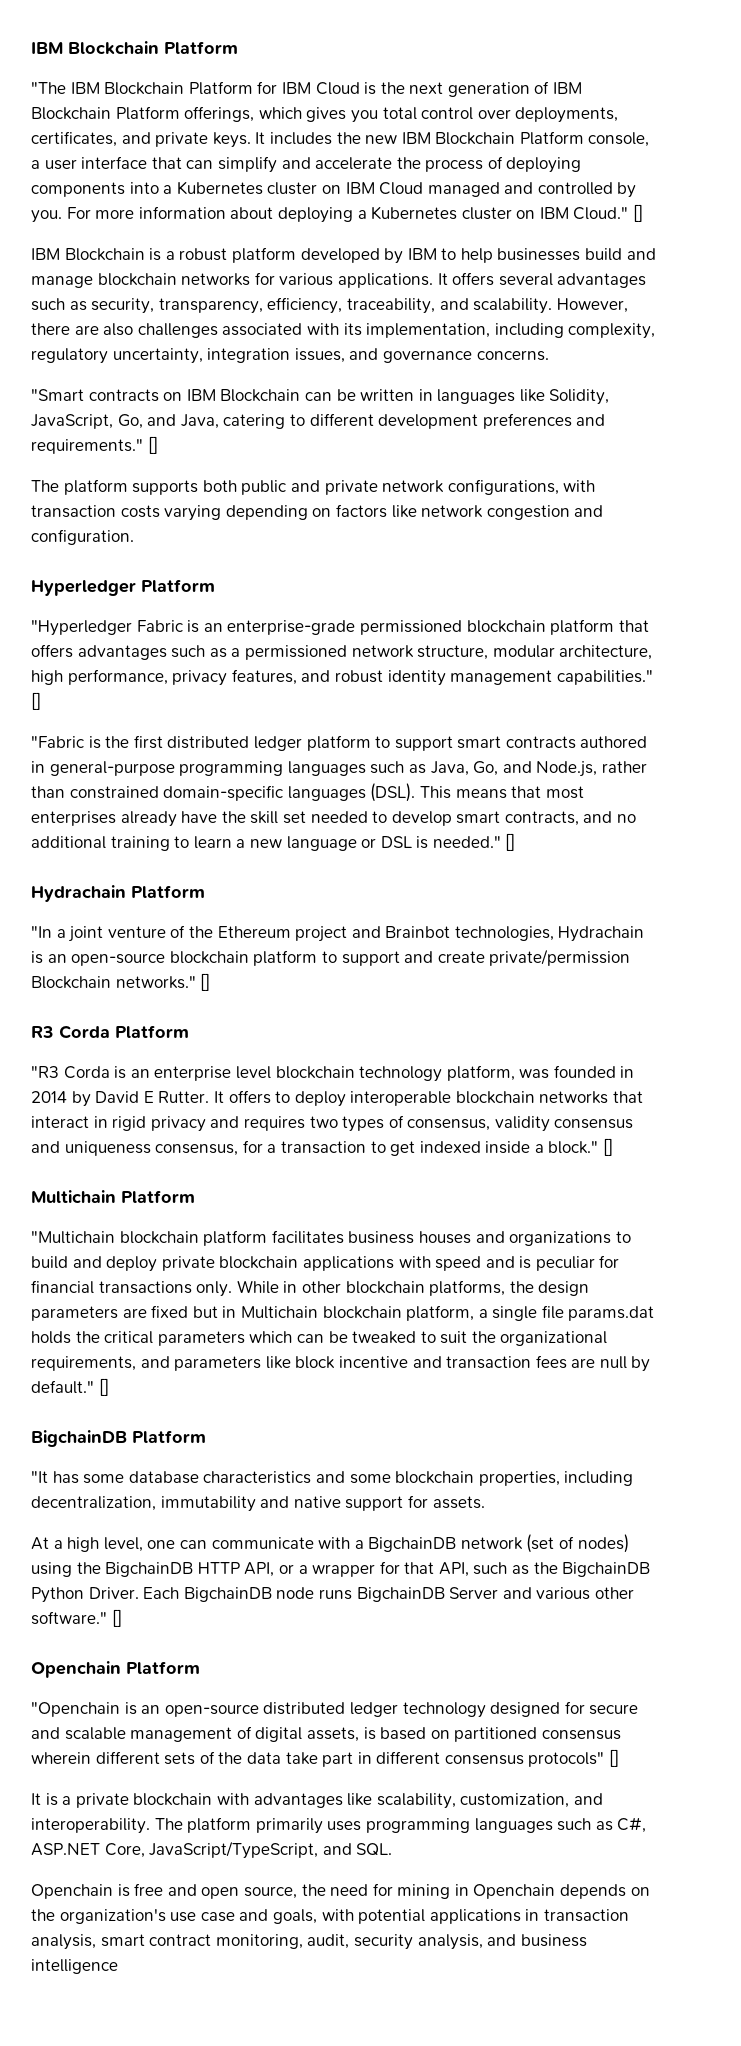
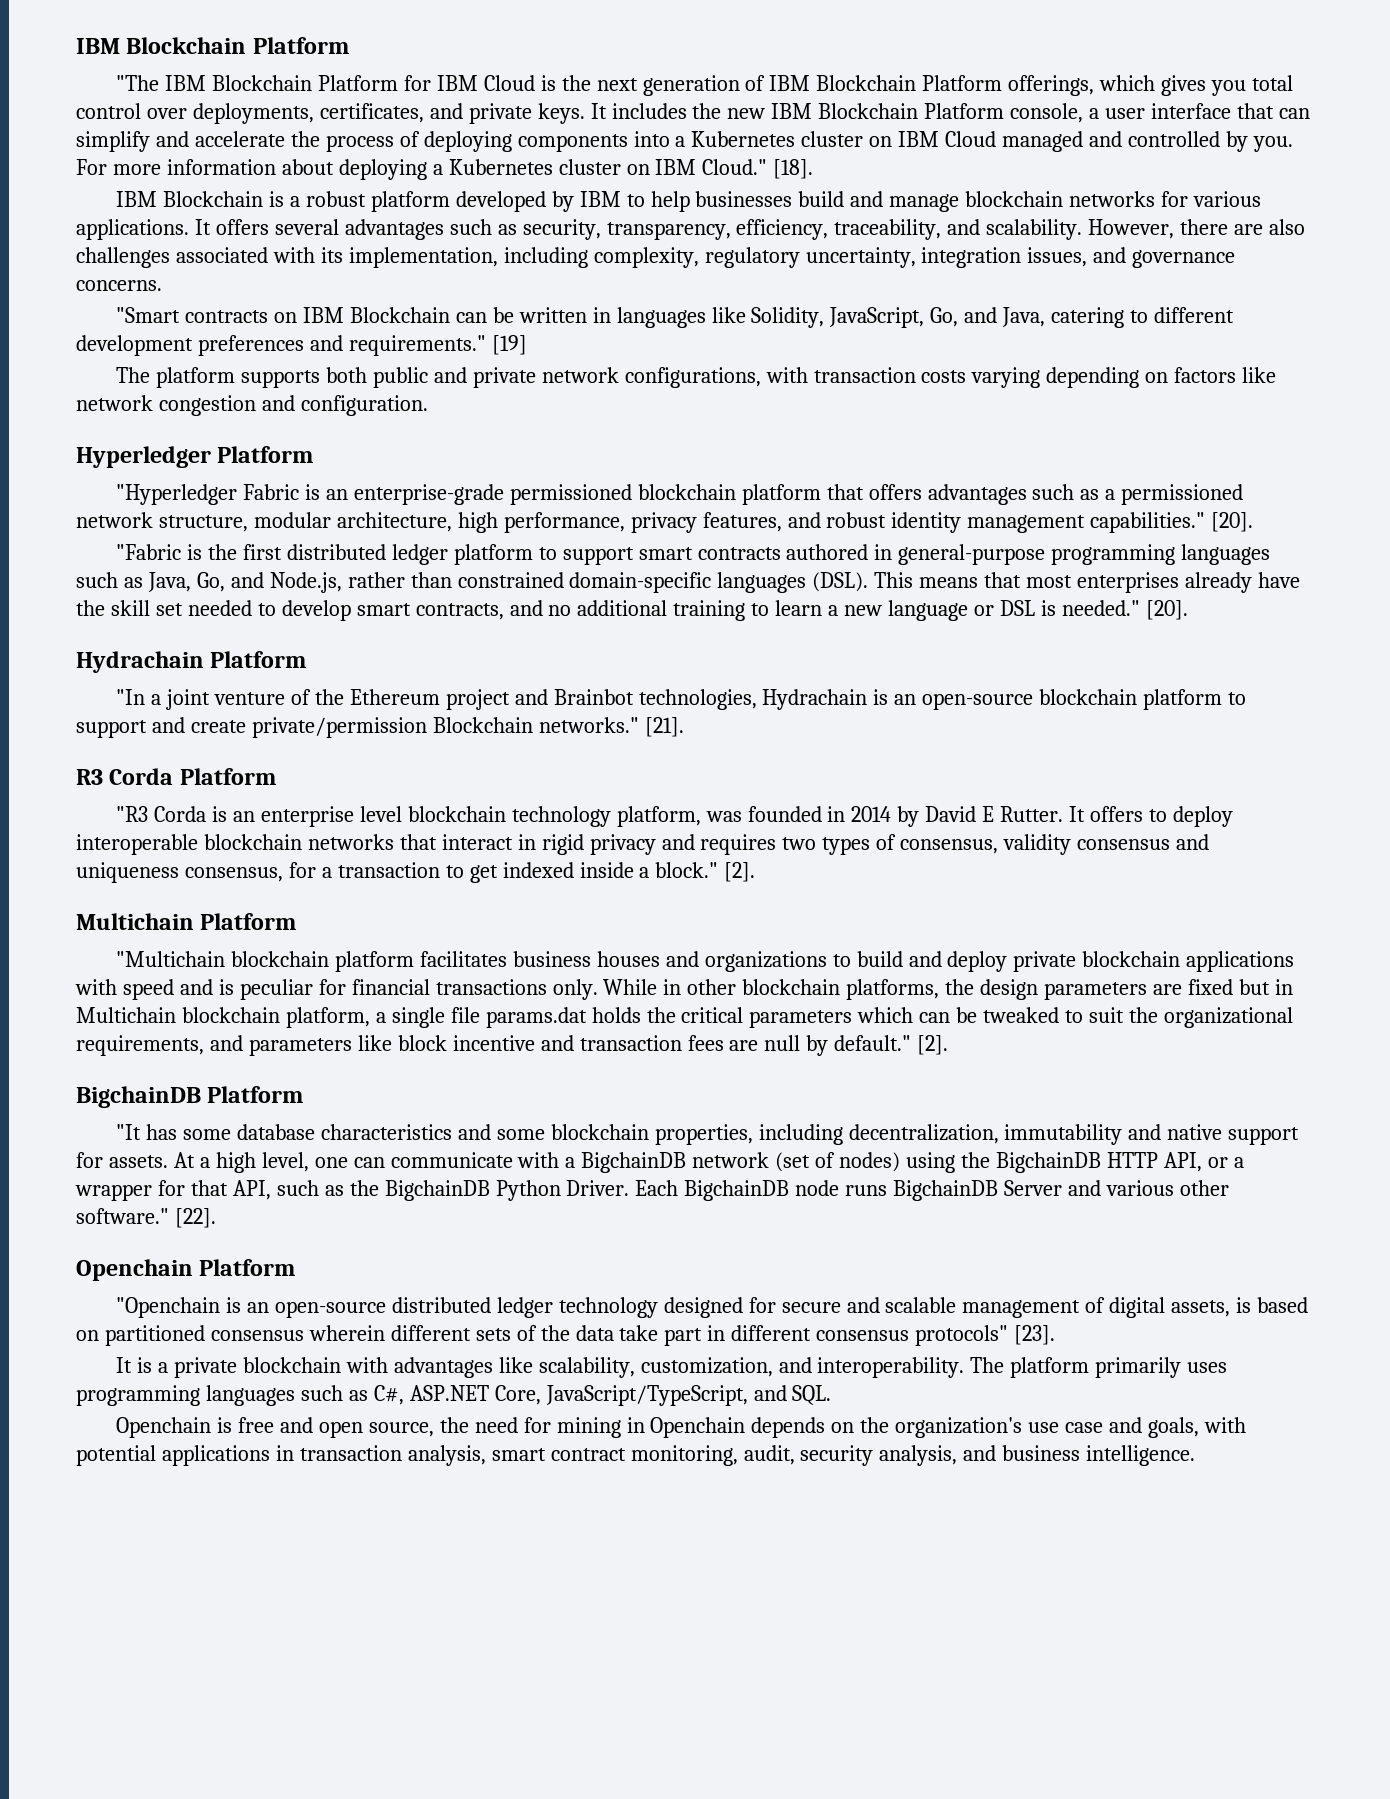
[633,204,644,222] [] -> [773,159,814,179] [18].
[147,436,158,454] [] -> [491,335,527,355] [19]
[31,692,41,710] [] -> [1211,512,1254,532] [20].
[505,833,516,851] [] -> [1145,600,1188,620] [20].
[200,973,211,991] [] -> [644,717,684,737] [21].
[603,1138,614,1156] [] -> [724,862,756,882] [2].
[98,1378,109,1396] [] -> [917,1035,949,1055] [2].
(485, 1502) // -> (168, 1161) none
[111,1609,122,1627] [] -> [174,1208,216,1228] [22].
[609,1749,620,1767] [] -> [1014,1325,1056,1345] [23].
[31,1959,118,1974] intelligence -> [1086,1445,1196,1466] intelligence.

